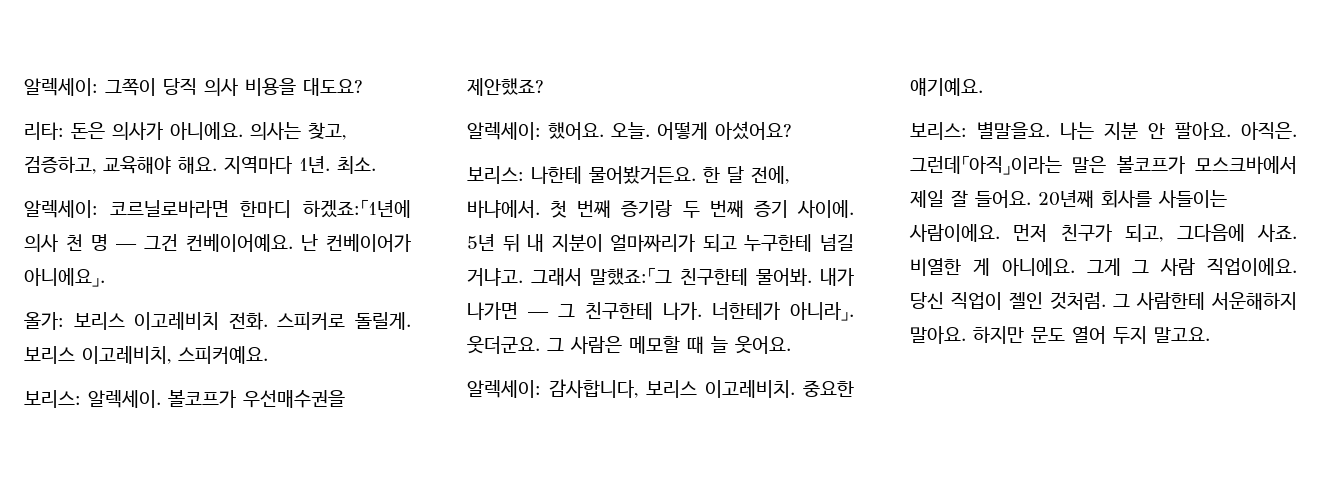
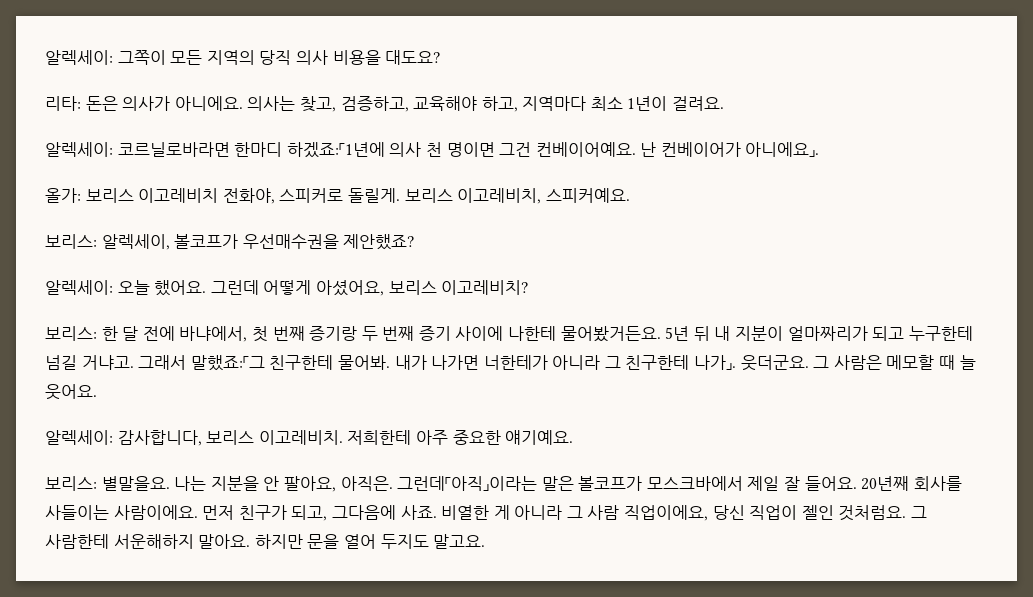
(156, 87) none -> [170,50,255,65] 모든 지역의
[178,156,376,174] 해요. 지역마다 1년. 최소. -> [481,96,725,112] 하고, 지역마다 최소 1년이 걸려요.
[91,234,137,251] 명 — -> [446,142,495,157] 명이면
[228,312,268,330] 전화. -> [222,188,275,204] 전화야,
[88,390,161,408] 알렉세이. -> [101,234,170,250] 알렉세이,
[548,121,792,140] [467,166,789,184] [467,200,540,218] 했어요. 오늘. 어떻게 아셨어요? // 보리스: 나한테 물어봤거든요. 한 달 전에, 바냐에서. -> [117,280,529,296] [45,326,248,342] 오늘 했어요. 그런데 어떻게 아셨어요, 보리스 이고레비치? // 보리스: 한 달 전에 바냐에서,
[797,200,854,218] 사이에. -> [455,326,661,342] 사이에 나한테 물어봤거든요.
[528,302,841,320] — 그 친구한테 나가. 너한테가 아니라 -> [483,355,727,370] 너한테가 아니라 그 친구한테 나가
(795, 389) none -> [347,430,448,445] 저희한테 아주
[1104,122,1231,140] 지분 안 팔아요. -> [210,476,336,492] 지분을 안 팔아요,
[1001,258,1121,276] 아니에요. 그게 -> [514,505,563,520] 아니라
[1207,258,1297,276] 직업이에요. -> [624,505,709,521] 직업이에요,
[1050,292,1106,310] 것처럼. -> [838,505,907,521] 것처럼요.
[1031,326,1147,344] 문도 열어 두지 -> [307,534,429,549] 문을 열어 두지도

